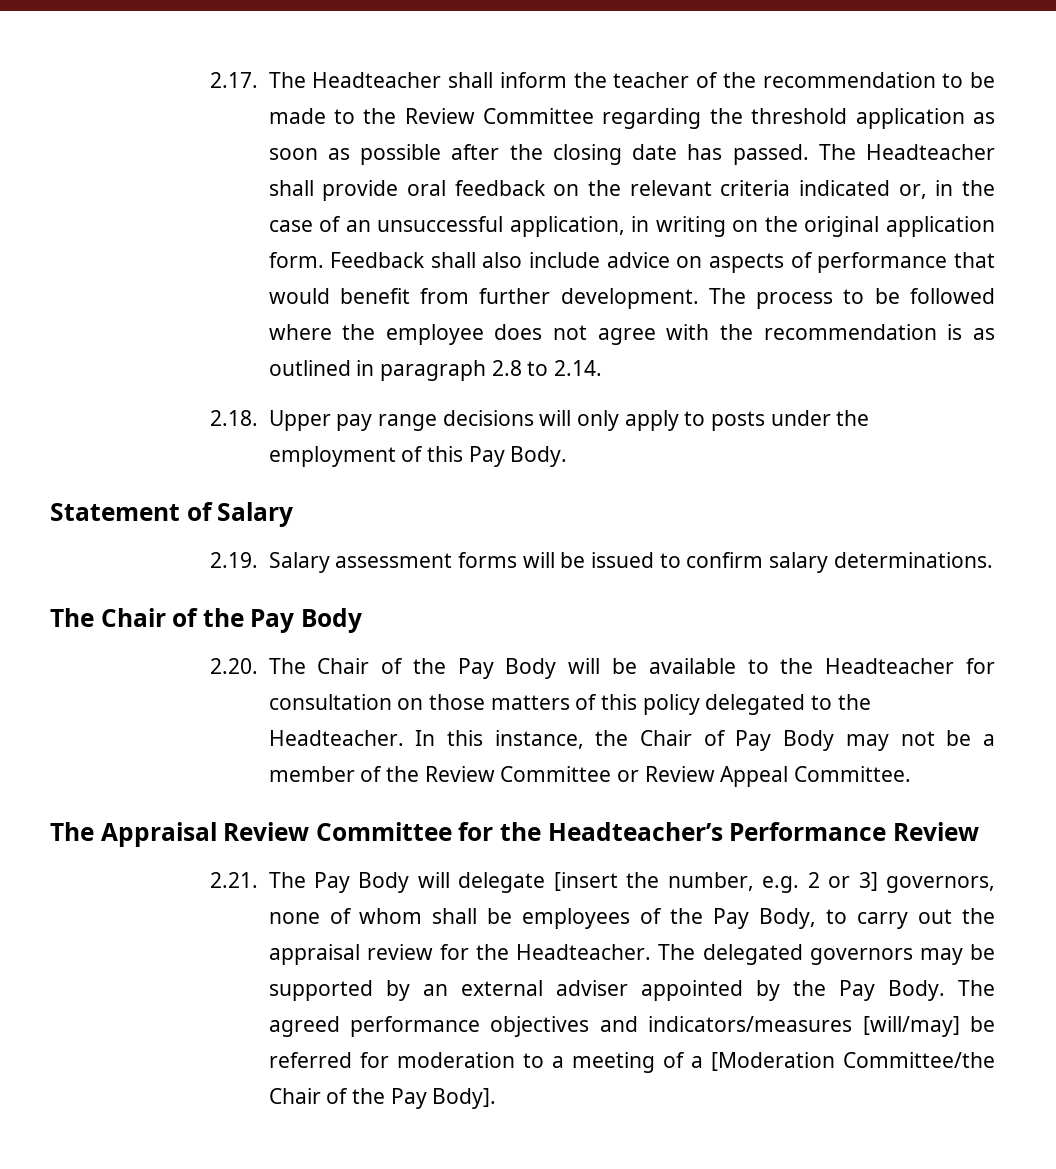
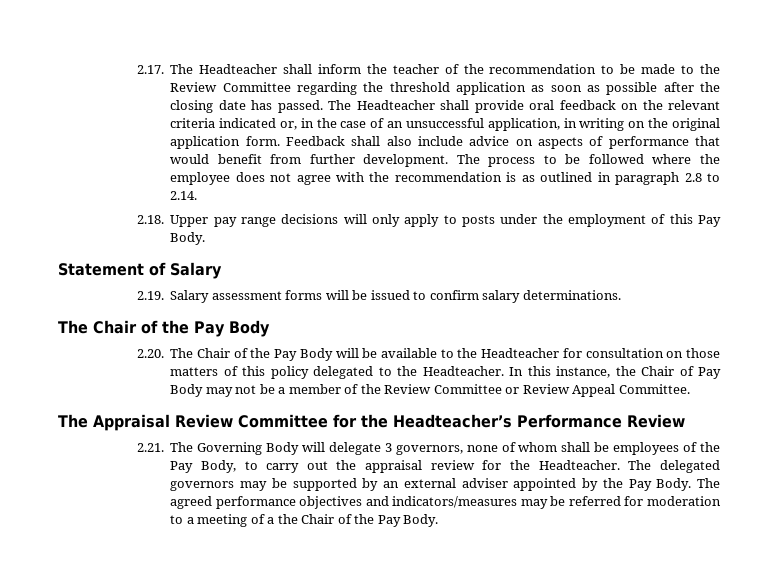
[313,872,350,893] Pay -> [197,442,263,455] Governing
[553,872,878,893] [insert the number, e.g. 2 or 3] -> [384,443,392,452] 3
[862,1016,960,1037] [will/may] -> [520,499,548,509] may
[710,1052,996,1071] [268,1088,497,1109] [Moderation Committee/the Chair of the Pay Body]. -> [277,514,439,527] the Chair of the Pay Body.

